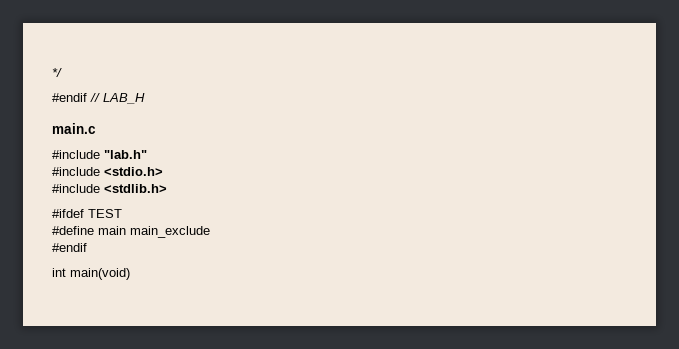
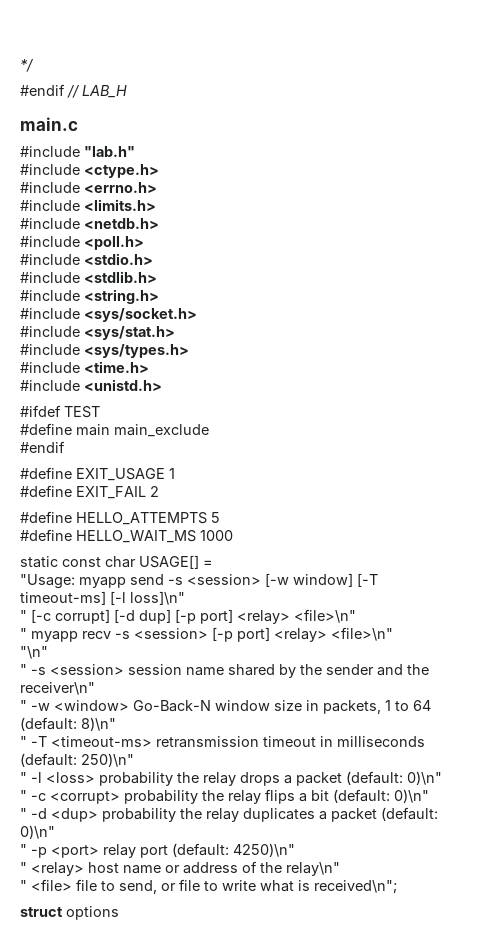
[104,167,163,176] [52,184,167,193] <stdio.h> // #include <stdlib.h> -> [84,164,159,178] [20,182,157,193] [20,199,156,211] [20,218,159,229] [20,236,144,250] [20,253,153,265] [20,271,157,283] [20,289,159,304] [20,308,197,322] [20,326,175,340] [20,344,189,358] [20,361,149,373] [20,379,162,391] <ctype.h> // #include <errno.h> // #include <limits.h> // #include <netdb.h> // #include <poll.h> // #include <stdio.h> // #include <stdlib.h> // #include <string.h> // #include <sys/socket.h> // #include <sys/stat.h> // #include <sys/types.h> // #include <time.h> // #include <unistd.h>
[52,268,130,280] int main(void) -> [20,467,175,481] [20,485,159,499] [20,511,220,525] [20,529,233,543] [20,555,213,569] [20,573,378,589] [20,591,185,605] [20,609,356,624] [20,627,393,642] [20,646,48,659] [20,664,429,678] [20,682,95,695] [20,700,431,714] [20,717,116,731] [20,736,425,748] [20,753,134,767] [20,771,442,786] [20,789,429,804] [20,807,438,822] [20,825,55,839] [20,843,295,858] [20,861,340,876] [20,879,397,894] [20,906,119,920] #define EXIT_USAGE 1 // #define EXIT_FAIL 2 // #define HELLO_ATTEMPTS 5 // #define HELLO_WAIT_MS 1000 // static const char USAGE[] = // "Usage: myapp send -s <session> [-w window] [-T timeout-ms] [-l loss]\n" // " [-c corrupt] [-d dup] [-p port] <relay> <file>\n" // " myapp recv -s <session> [-p port] <relay> <file>\n" // "\n" // " -s <session> session name shared by the sender and the receiver\n" // " -w <window> Go-Back-N window size in packets, 1 to 64 (default: 8)\n" // " -T <timeout-ms> retransmission timeout in milliseconds (default: 250)\n" // " -l <loss> probability the relay drops a packet (default: 0)\n" // " -c <corrupt> probability the relay flips a bit (default: 0)\n" // " -d <dup> probability the relay duplicates a packet (default: 0)\n" // " -p <port> relay port (default: 4250)\n" // " <relay> host name or address of the relay\n" // " <file> file to send, or file to write what is received\n"; // struct options

